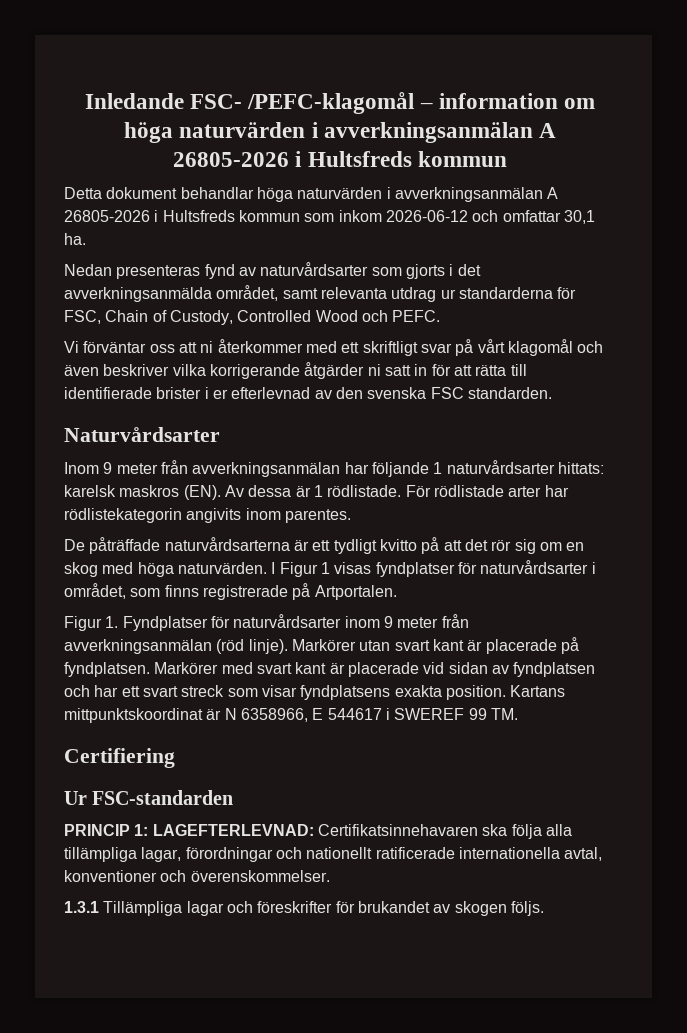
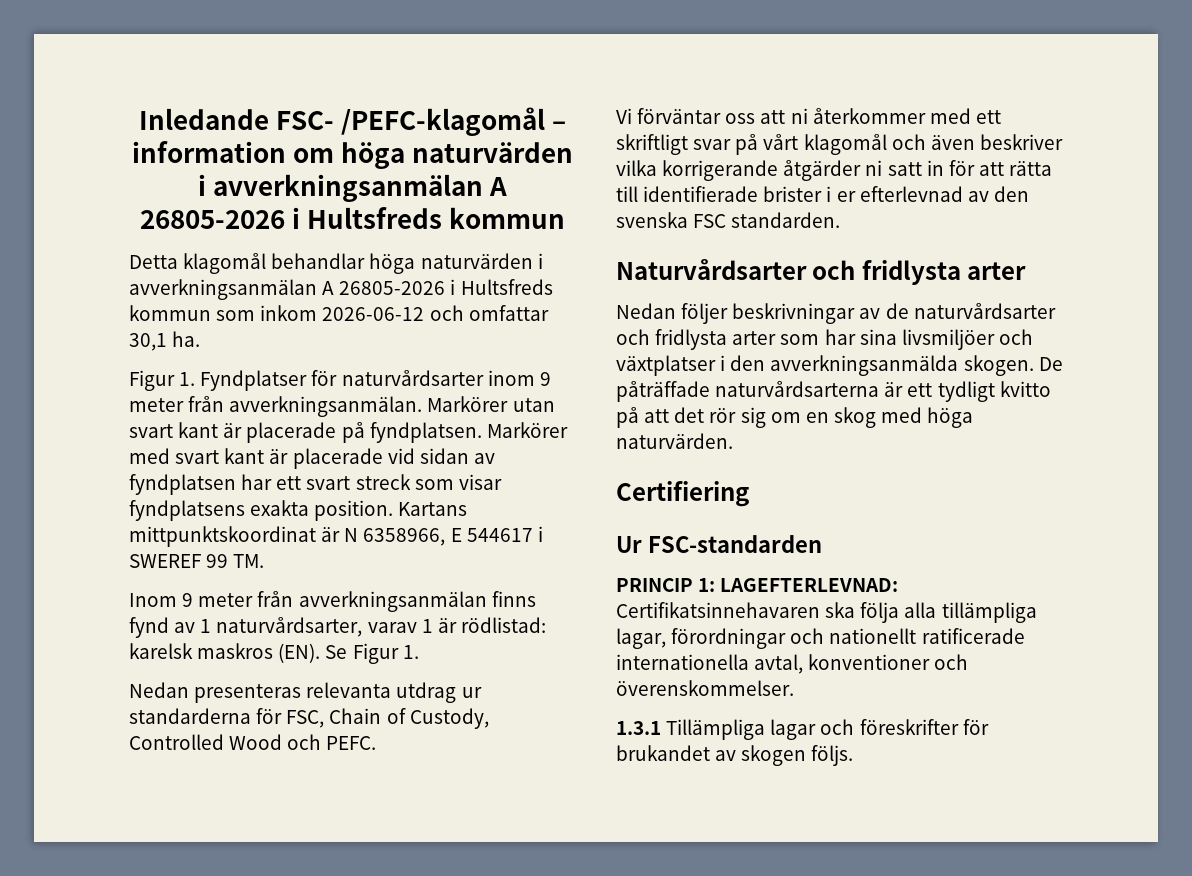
[106,187,178,199] dokument -> [183,253,267,274] klagomål
[64,262,481,279] [64,285,318,302] Nedan presenteras fynd av naturvårdsarter som gjorts i det avverkningsanmälda området, samt -> [129,370,551,391] [129,396,555,417] [129,422,568,443] [129,448,495,469] [129,474,502,495] [129,500,468,521] [129,526,543,547] [129,554,265,568] [129,591,536,612] [129,617,546,638] [129,643,419,664] [129,682,302,703] Figur 1. Fyndplatser för naturvårdsarter inom 9 meter från avverkningsanmälan. Markörer utan svart kant är placerade på fyndplatsen. Markörer med svart kant är placerade vid sidan av fyndplatsen har ett svart streck som visar fyndplatsens exakta position. Kartans mittpunktskoordinat är N 6358966, E 544617 i SWEREF 99 TM. // Inom 9 meter från avverkningsanmälan finns fynd av 1 naturvårdsarter, varav 1 är rödlistad: karelsk maskros (EN). Se Figur 1. // Nedan presenteras
[64,460,604,477] [64,485,569,500] [64,508,351,523] // Inom 9 meter från avverkningsanmälan har följande 1 naturvårdsarter hittats: karelsk maskros (EN). Av dessa är 1 rödlistade. För rödlistade arter har rödlistekategorin angivits inom parentes. // -> [812,260,1027,285] [616,303,1056,324] [616,329,1033,350] [616,355,1034,376] och fridlysta arter // Nedan följer beskrivningar av de naturvårdsarter och fridlysta arter som har sina livsmiljöer och växtplatser i den avverkningsanmälda skogen.
[271,560,596,577] [64,583,397,600] [64,614,469,631] [64,637,579,654] [64,662,596,677] [64,685,566,700] [64,708,518,723] I Figur 1 visas fyndplatser för naturvårdsarter i området, som finns registrerade på Artportalen. // Figur 1. Fyndplatser för naturvårdsarter inom 9 meter från avverkningsanmälan (röd linje). Markörer utan svart kant är placerade på fyndplatsen. Markörer med svart kant är placerade vid sidan av fyndplatsen och har ett svart streck som visar fyndplatsens exakta position. Kartans mittpunktskoordinat är N 6358966, E 544617 i SWEREF 99 TM. -> (733, 441) none

